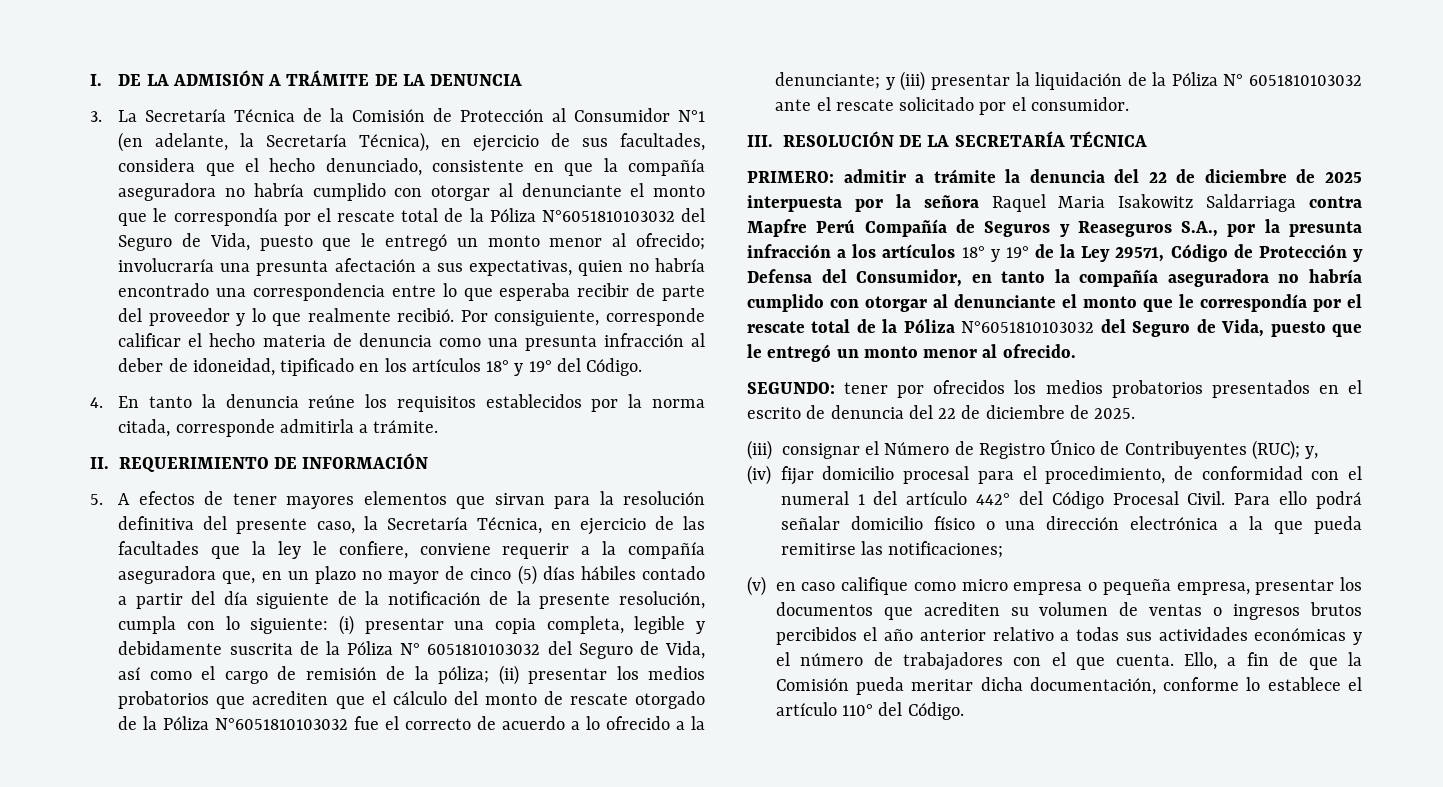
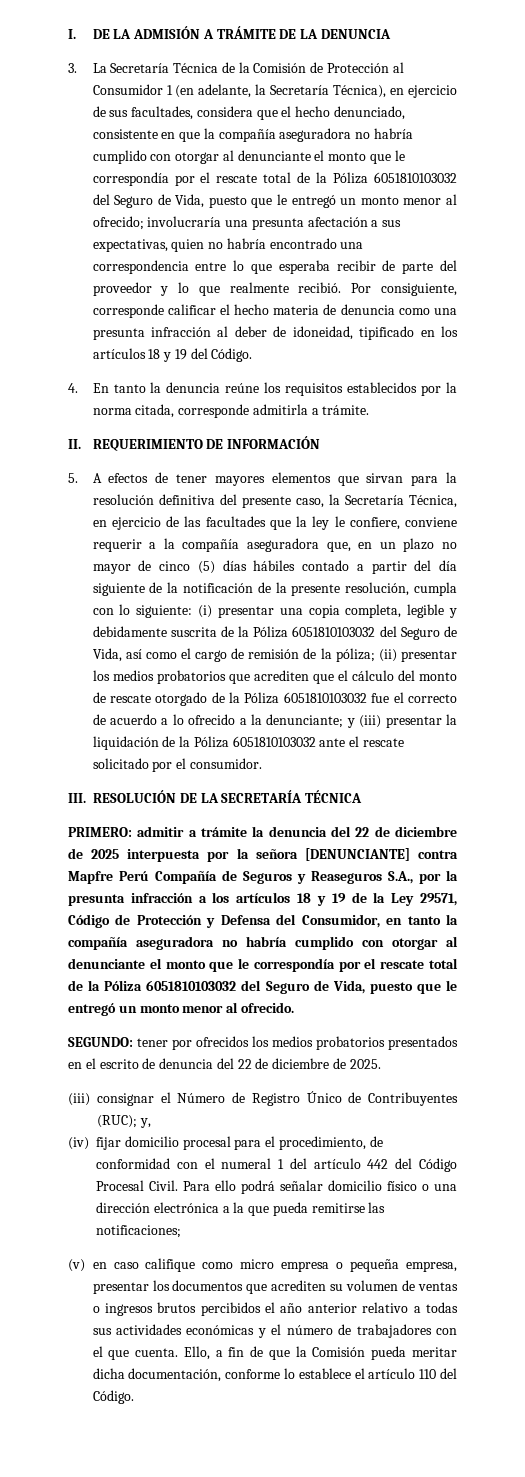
[678,110,705,122] N°1 -> [166,85,173,95] 1
[541,210,675,222] N°6051810103032 -> [374,172,457,183] 6051810103032
[486,360,552,376] 18° y 19° -> [148,349,187,362] 18 y 19
[400,643,421,655] N° -> (289, 632) none
[215,718,349,730] N°6051810103032 -> [283,692,367,703] 6051810103032
[1223,74,1244,86] N° -> (229, 742) none
[991,194,1297,212] Raquel Maria Isakowitz Saldarriaga -> [304,848,410,861] [DENUNCIANTE]
[961,246,1029,262] 18° y 19° -> [297,893,346,906] 18 y 19
[961,321,1095,333] N°6051810103032 -> [146,980,237,991] 6051810103032
[976,493,1011,505] 442° -> [367,1159,389,1169] 442
[842,704,874,716] 110° -> [419,1369,437,1379] 110

